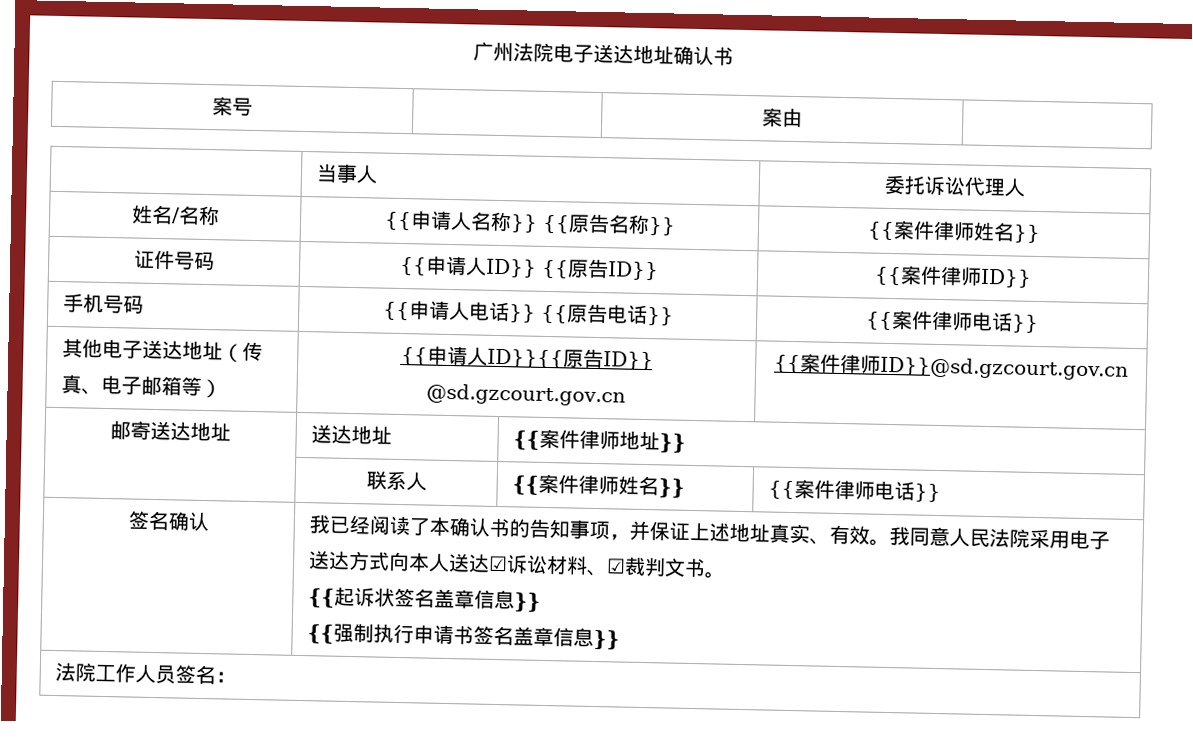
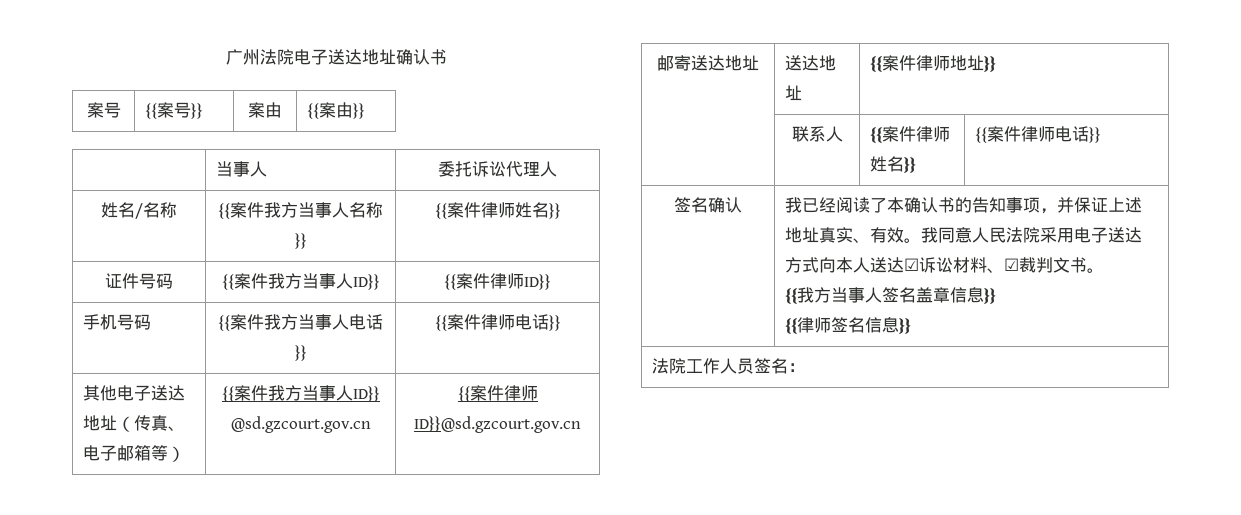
[762,107,803,128] | 案由 | -> [144,102,203,119] [248,102,282,118] [306,102,365,119] {{案号}} | 案由 | {{案由}}
[409,210,452,230] 申请 -> [230,202,332,218] 案件我方当事
[541,213,676,236] {{原告名称}} -> (307, 241) none
[424,255,659,281] 申请人ID}} {{原告ID}} -> [233,273,380,290] 案件我方当事人ID}}
[408,300,450,320] 申请 -> [230,314,332,330] 案件我方当事
[540,303,674,326] {{原告电话}} -> (307, 353) none
[426,345,604,369] 申请人ID}}{{原告 -> [233,385,353,401] 案件我方当事人
[333,586,395,607] 起诉状 -> [796,287,882,303] 我方当事人
[332,623,554,647] 强制执行申请书签名盖章 -> [796,317,865,333] 律师签名

